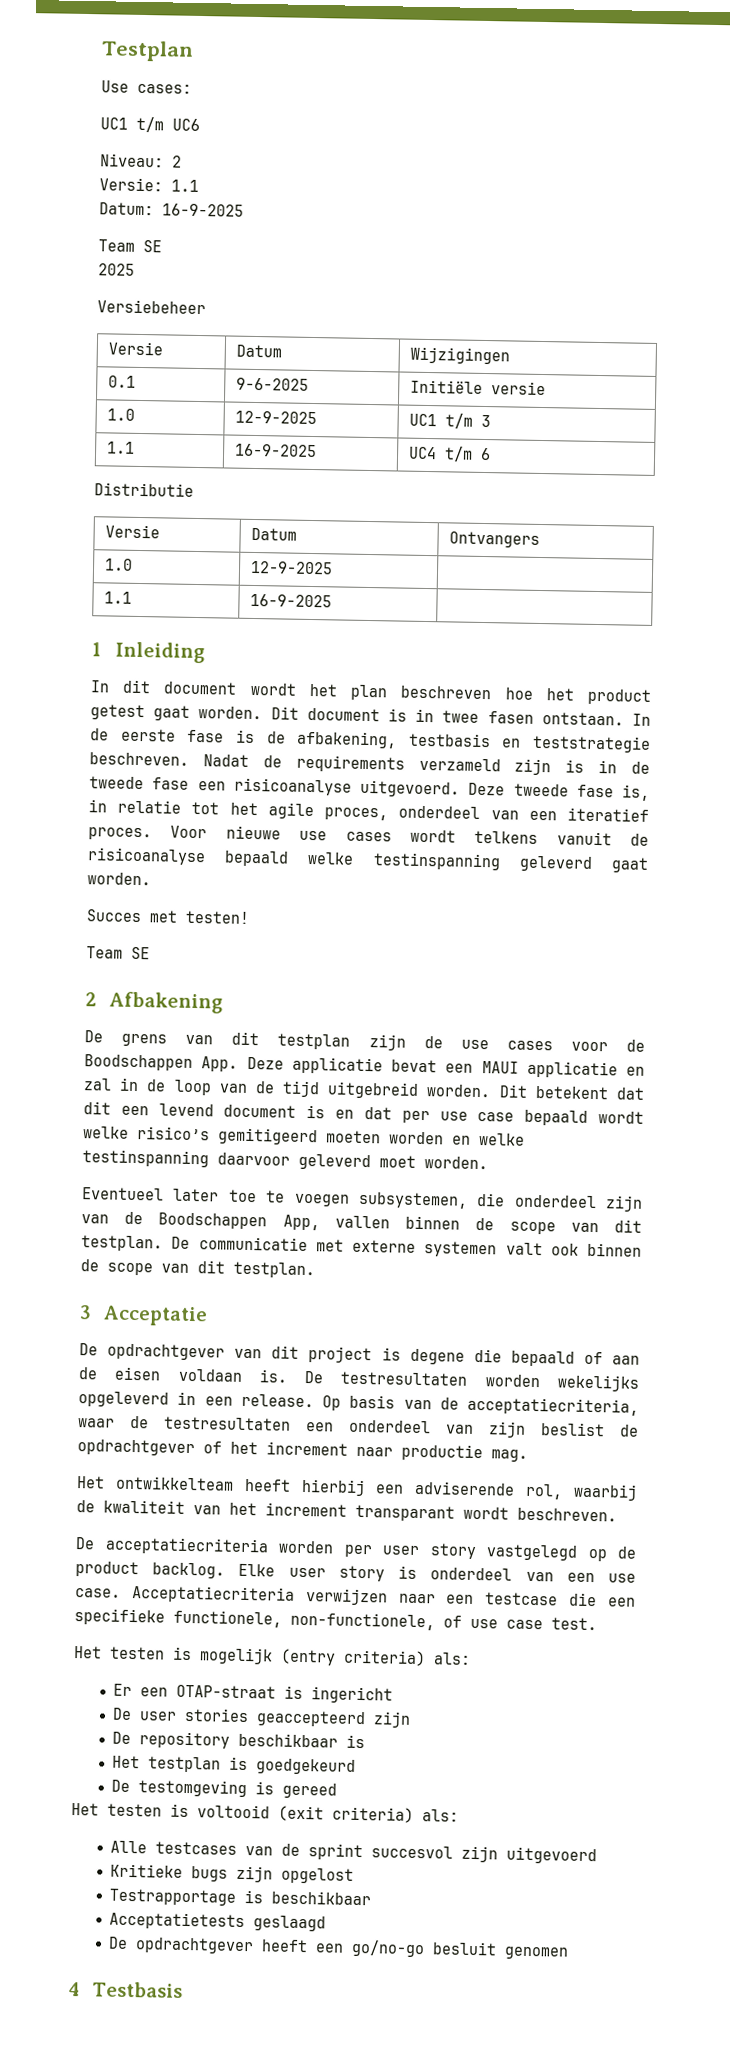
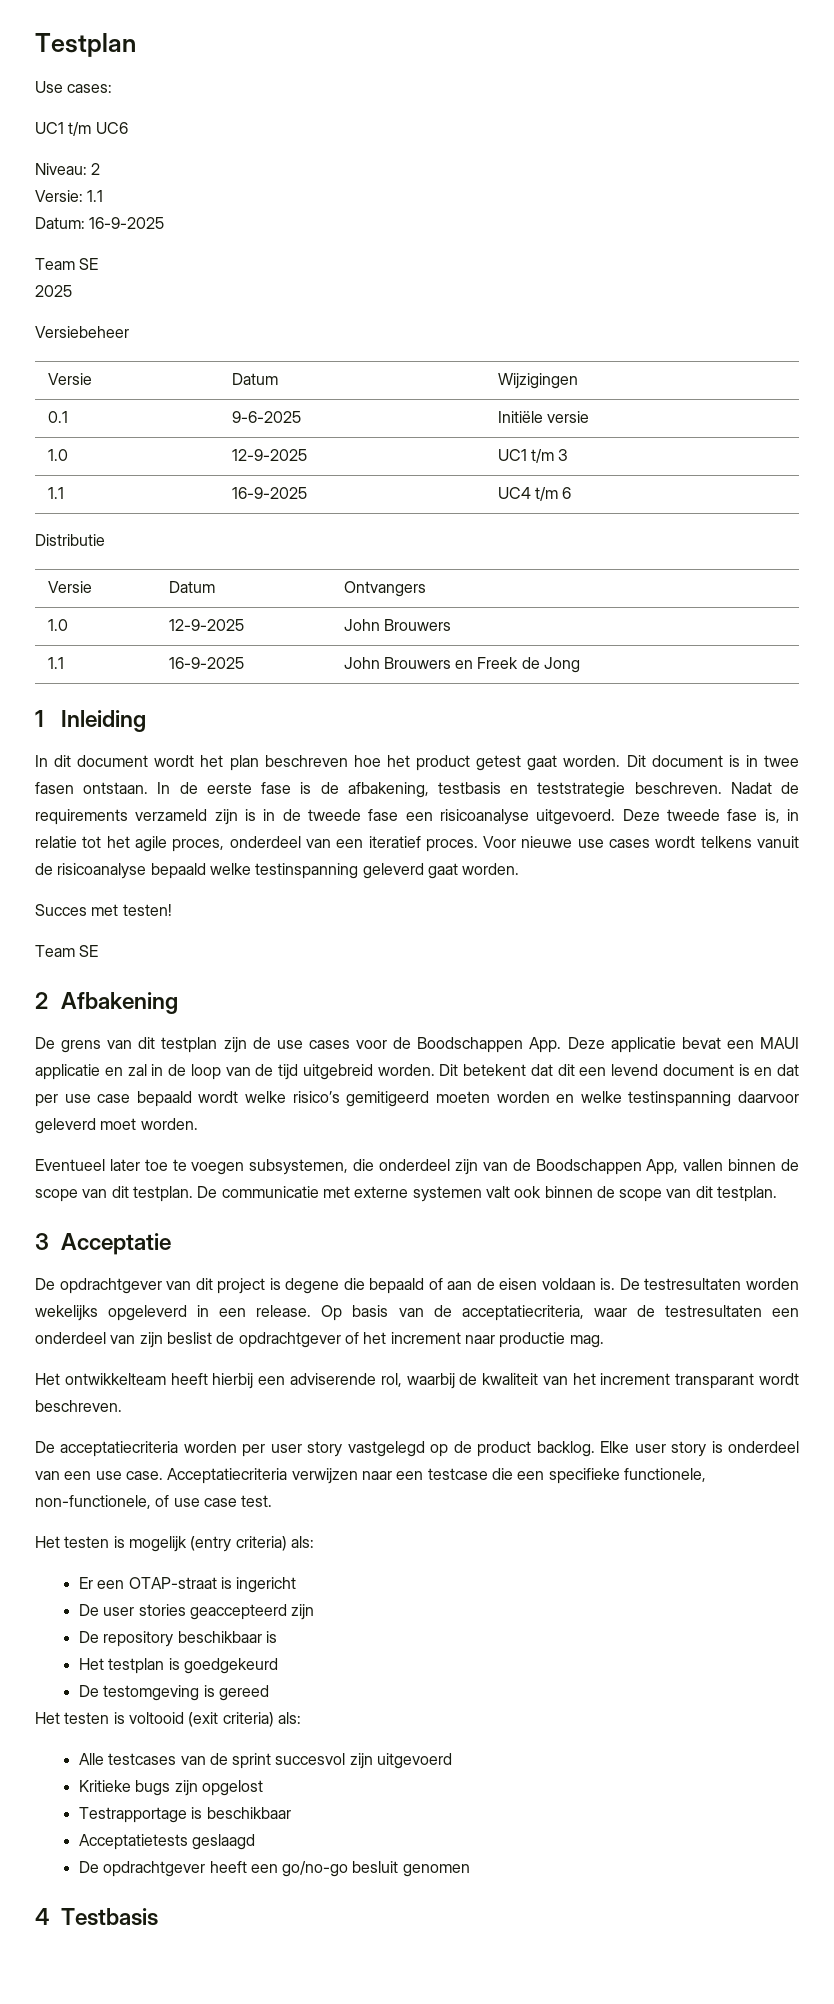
[103,591,132,604] [249,593,332,608] // 1.1 | 16-9-2025 | -> [343,619,451,631] [47,657,64,669] [168,657,244,669] [343,657,581,673] John Brouwers // 1.1 | 16-9-2025 | John Brouwers en Freek de Jong

